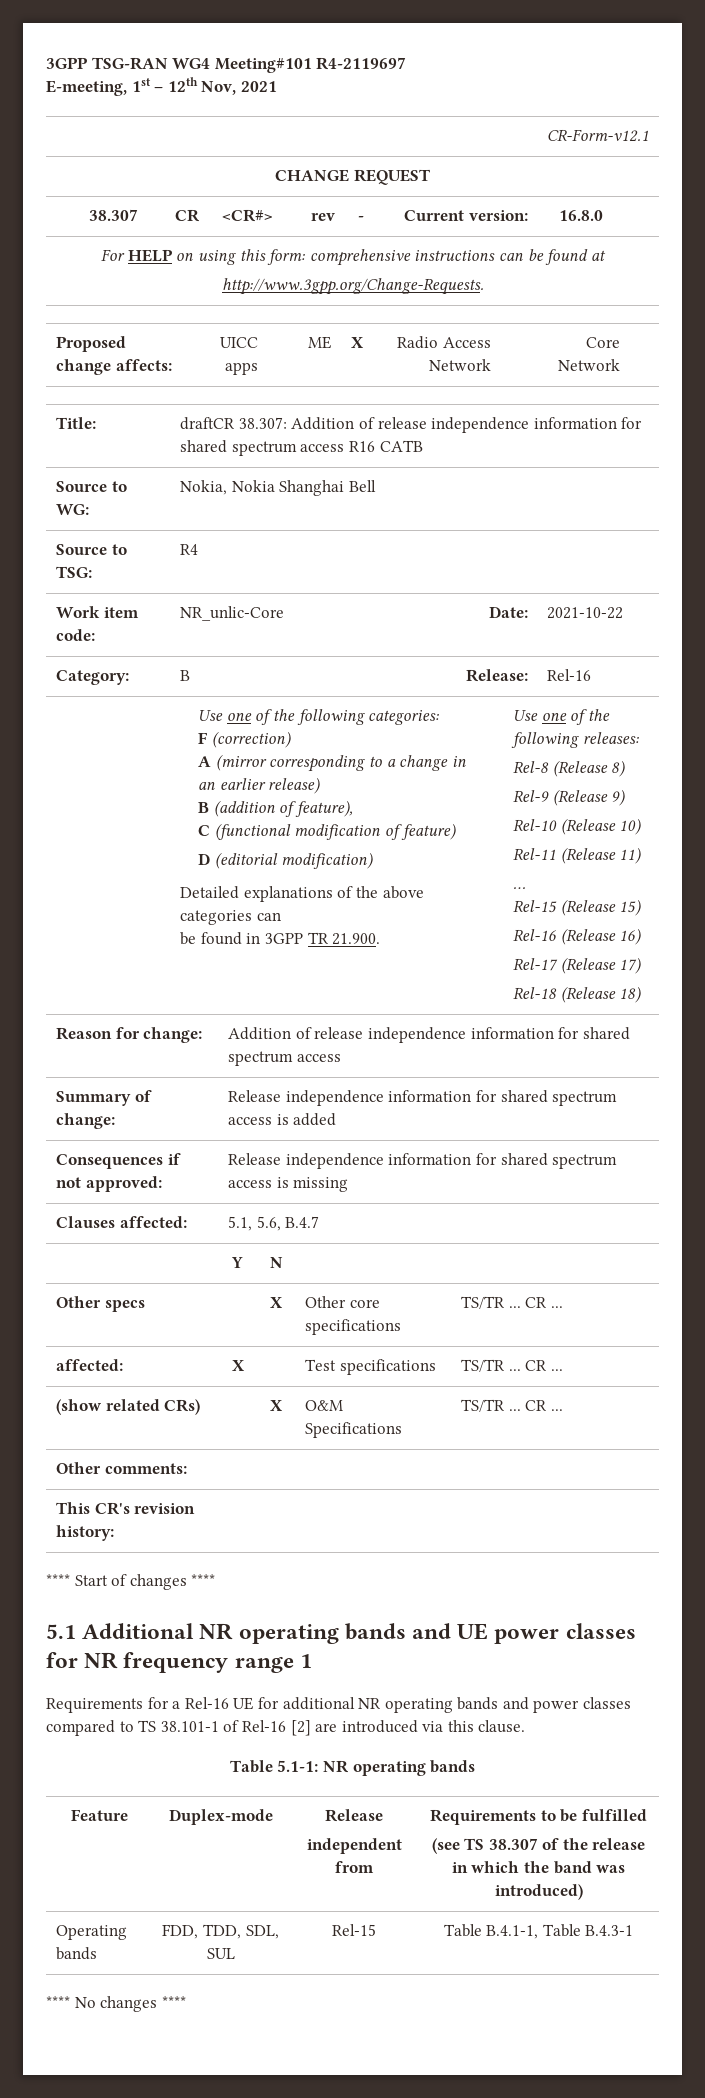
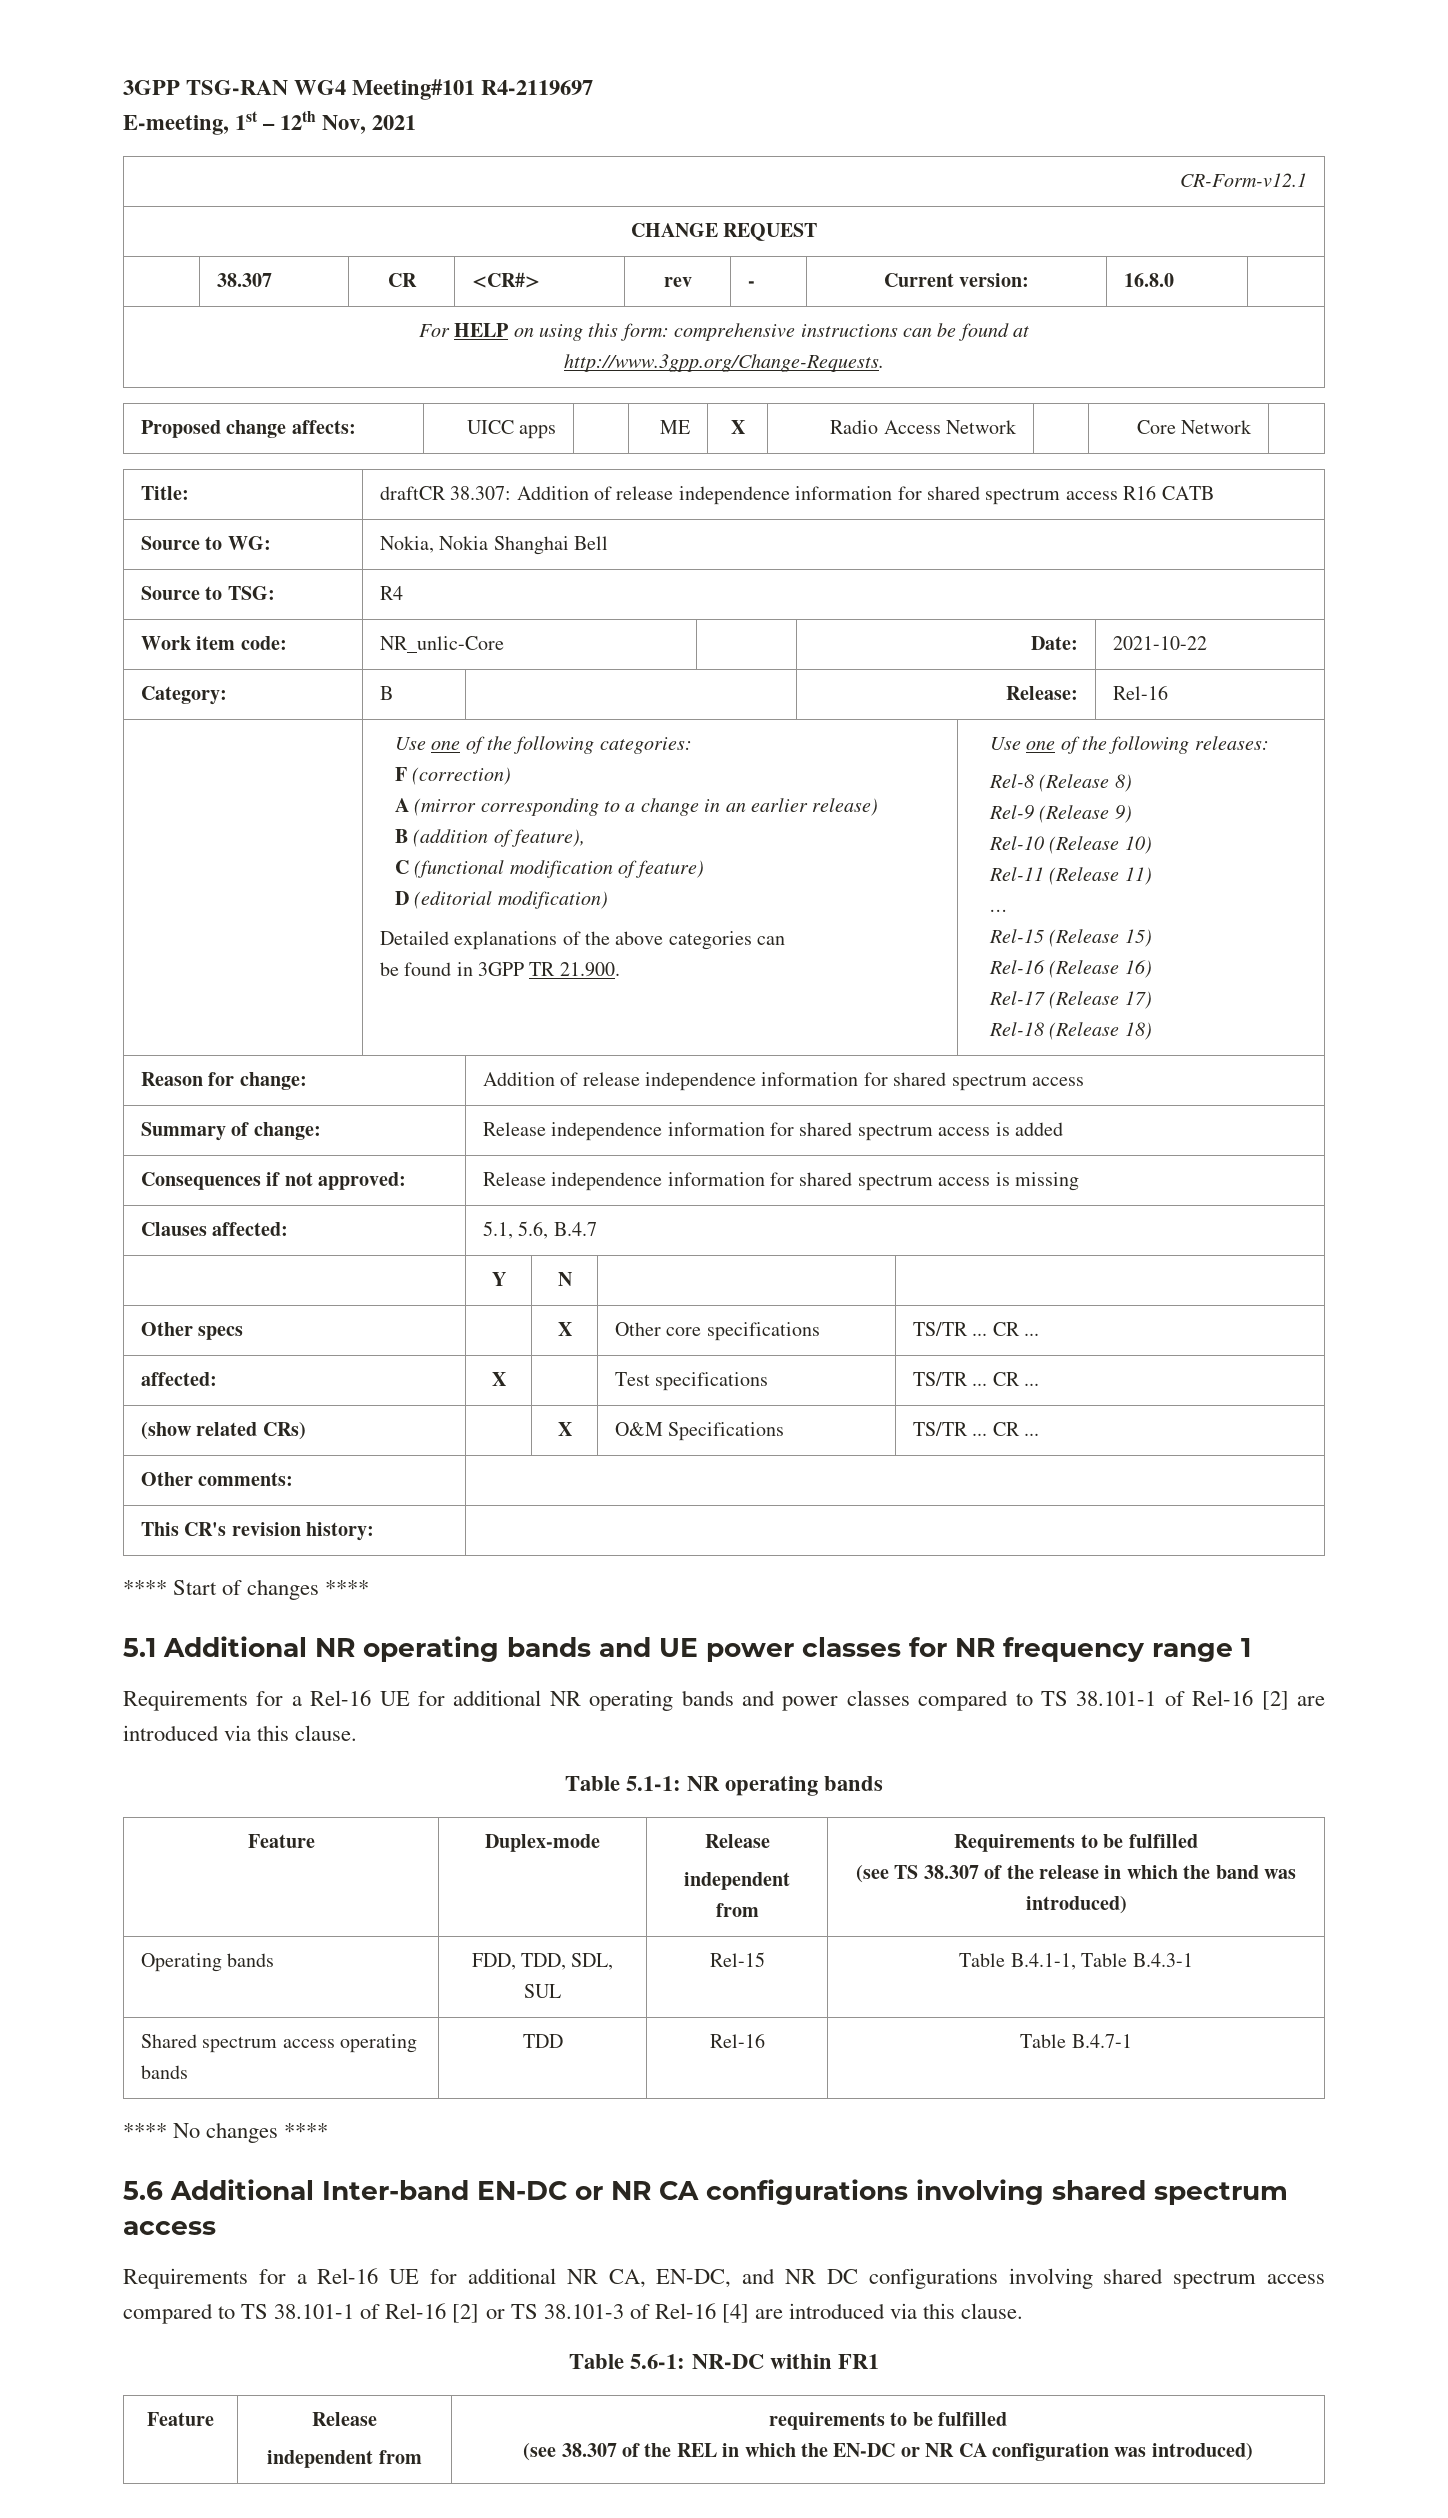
[46,1996,186,2012] // **** No changes **** -> [140,2034,418,2053] [140,2065,188,2079] [522,2034,563,2048] [709,2033,765,2048] [1020,2034,1132,2048] [123,2122,329,2143] [123,2179,1288,2205] [123,2221,216,2235] [123,2268,1325,2289] [123,2303,1024,2324] [569,2354,879,2369] [147,2412,214,2426] [312,2412,377,2426] [267,2450,422,2468] [768,2412,1008,2430] [523,2443,1253,2461] // Shared spectrum access operating bands | TDD | Rel-16 | Table B.4.7-1 // **** No changes **** // 5.6 Additional Inter-band EN-DC or NR CA configurations involving shared spectrum access // Requirements for a Rel-16 UE for additional NR CA, EN-DC, and NR DC configurations involving shared spectrum access compared to TS 38.101-1 of Rel-16 [2] or TS 38.101-3 of Rel-16 [4] are introduced via this clause. // Table 5.6-1: NR-DC within FR1 // Feature | Release // independent from | requirements to be fulfilled // (see 38.307 of the REL in which the EN-DC or NR CA configuration was introduced)

